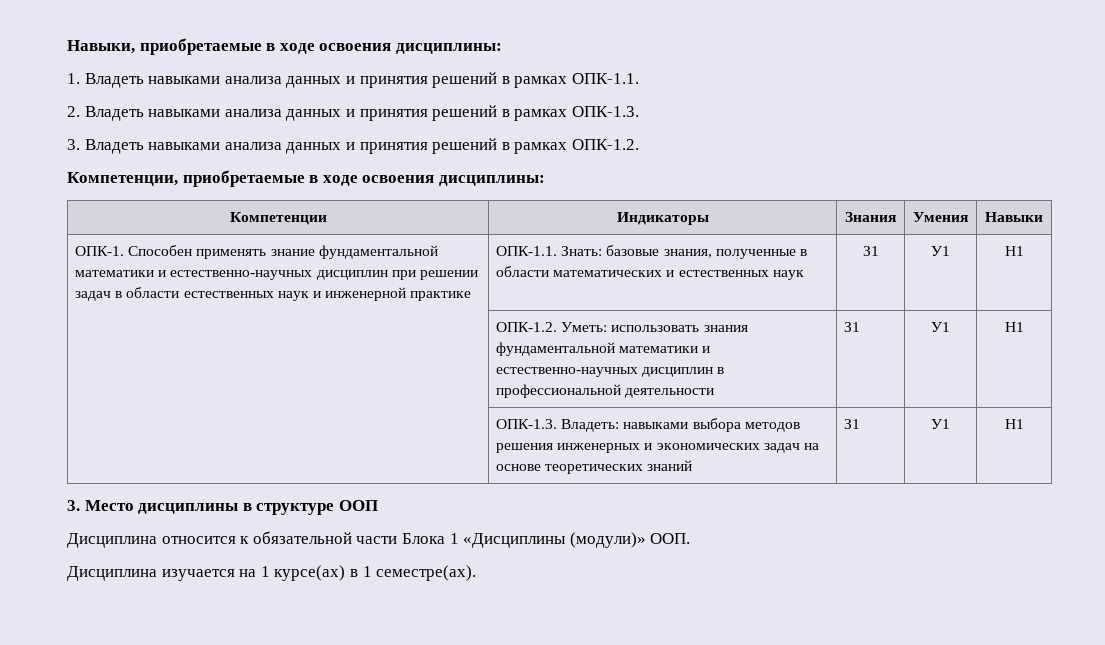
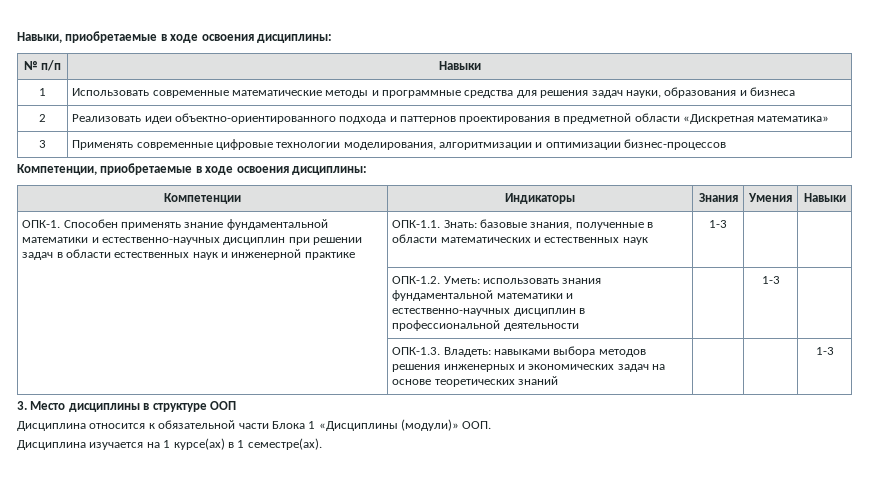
[67,72,639,88] [67,105,639,121] [67,138,639,154] // 1. Владеть навыками анализа данных и принятия решений в рамках ОПК-1.1. // 2. Владеть навыками анализа данных и принятия решений в рамках ОПК-1.3. // 3. Владеть навыками анализа данных и принятия решений в рамках ОПК-1.2. -> [23,60,62,71] [438,61,481,70] [39,88,46,96] [72,87,796,98] [39,114,46,122] [72,113,830,124] [39,140,46,148] [72,139,727,150] // № п/п | Навыки // 1 | Использовать современные математические методы и программные средства для решения задач науки, образования и бизнеса // 2 | Реализовать идеи объектно-ориентированного подхода и паттернов проектирования в предметной области «Дискретная математика» // 3 | Применять современные цифровые технологии моделирования, алгоритмизации и оптимизации бизнес-процессов
[862,246,879,256] [931,246,950,256] [1004,246,1024,256] З1 | У1 | Н1 -> [709,220,727,228] 1-3 | |
[844,322,861,332] [931,322,950,332] [1004,322,1024,332] З1 | У1 | Н1 -> [761,276,780,284] | 1-3 |
[844,419,861,429] [931,419,950,429] [1004,419,1024,429] З1 | У1 | Н1 -> [815,347,834,355] | | 1-3

